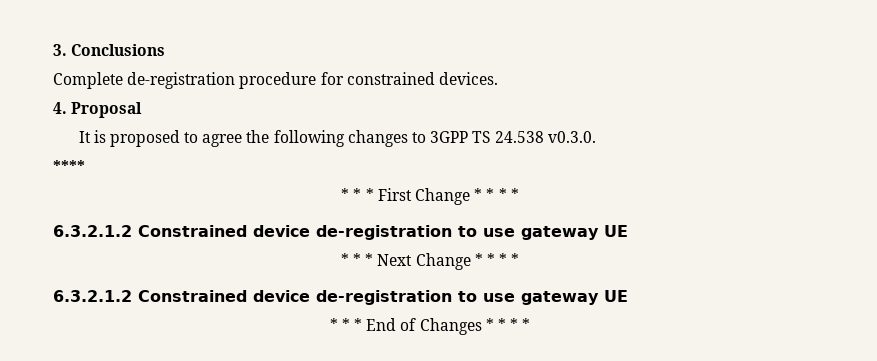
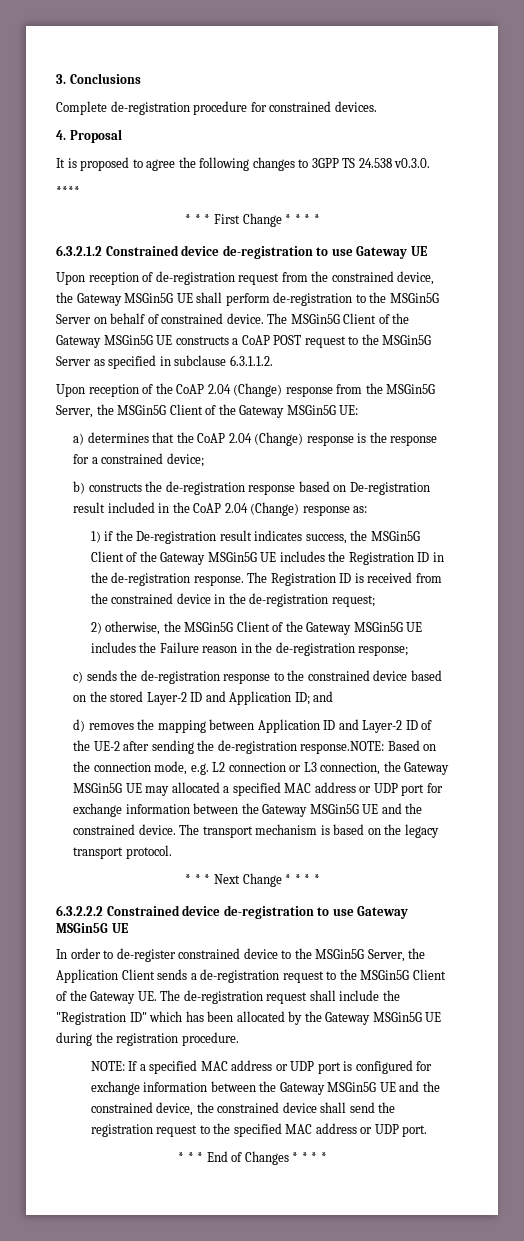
[521,225,628,240] gateway UE -> [356,246,427,259] [56,271,435,285] [56,292,439,306] [56,313,410,324] [56,334,432,348] [56,355,273,369] [56,383,436,397] [56,404,359,418] [73,432,438,446] [73,453,204,467] [73,481,430,495] [73,502,368,516] [90,530,420,544] [90,551,444,565] [90,572,442,586] [90,593,375,607] [90,621,423,635] [90,642,409,656] [73,670,442,684] [73,691,334,705] [73,719,433,733] [73,740,437,754] [73,761,450,775] [73,782,443,796] [73,803,423,817] [73,824,439,838] [73,845,172,859] Gateway UE // Upon reception of de-registration request from the constrained device, the Gateway MSGin5G UE shall perform de-registration to the MSGin5G Server on behalf of constrained device. The MSGin5G Client of the Gateway MSGin5G UE constructs a CoAP POST request to the MSGin5G Server as specified in subclause 6.3.1.1.2. // Upon reception of the CoAP 2.04 (Change) response from the MSGin5G Server, the MSGin5G Client of the Gateway MSGin5G UE: // a) determines that the CoAP 2.04 (Change) response is the response for a constrained device; // b) constructs the de-registration response based on De-registration result included in the CoAP 2.04 (Change) response as: // 1) if the De-registration result indicates success, the MSGin5G Client of the Gateway MSGin5G UE includes the Registration ID in the de-registration response. The Registration ID is received from the constrained device in the de-registration request; // 2) otherwise, the MSGin5G Client of the Gateway MSGin5G UE includes the Failure reason in the de-registration response; // c) sends the de-registration response to the constrained device based on the stored Layer-2 ID and Application ID; and // d) removes the mapping between Application ID and Layer-2 ID of the UE-2 after sending the de-registration response.NOTE: Based on the connection mode, e.g. L2 connection or L3 connection, the Gateway MSGin5G UE may allocated a specified MAC address or UDP port for exchange information between the Gateway MSGin5G UE and the constrained device. The transport mechanism is based on the legacy transport protocol.
[53,290,628,305] 6.3.2.1.2 Constrained device de-registration to use gateway UE -> [56,905,409,919] [56,923,128,933] [56,948,426,962] [56,969,446,983] [56,990,400,1004] [56,1011,442,1025] [56,1032,239,1046] [90,1060,433,1074] [90,1081,440,1095] [90,1102,396,1116] [90,1123,428,1137] 6.3.2.2.2 Constrained device de-registration to use Gateway MSGin5G UE // In order to de-register constrained device to the MSGin5G Server, the Application Client sends a de-registration request to the MSGin5G Client of the Gateway UE. The de-registration request shall include the "Registration ID" which has been allocated by the Gateway MSGin5G UE during the registration procedure. // NOTE: If a specified MAC address or UDP port is configured for exchange information between the Gateway MSGin5G UE and the constrained device, the constrained device shall send the registration request to the specified MAC address or UDP port.

